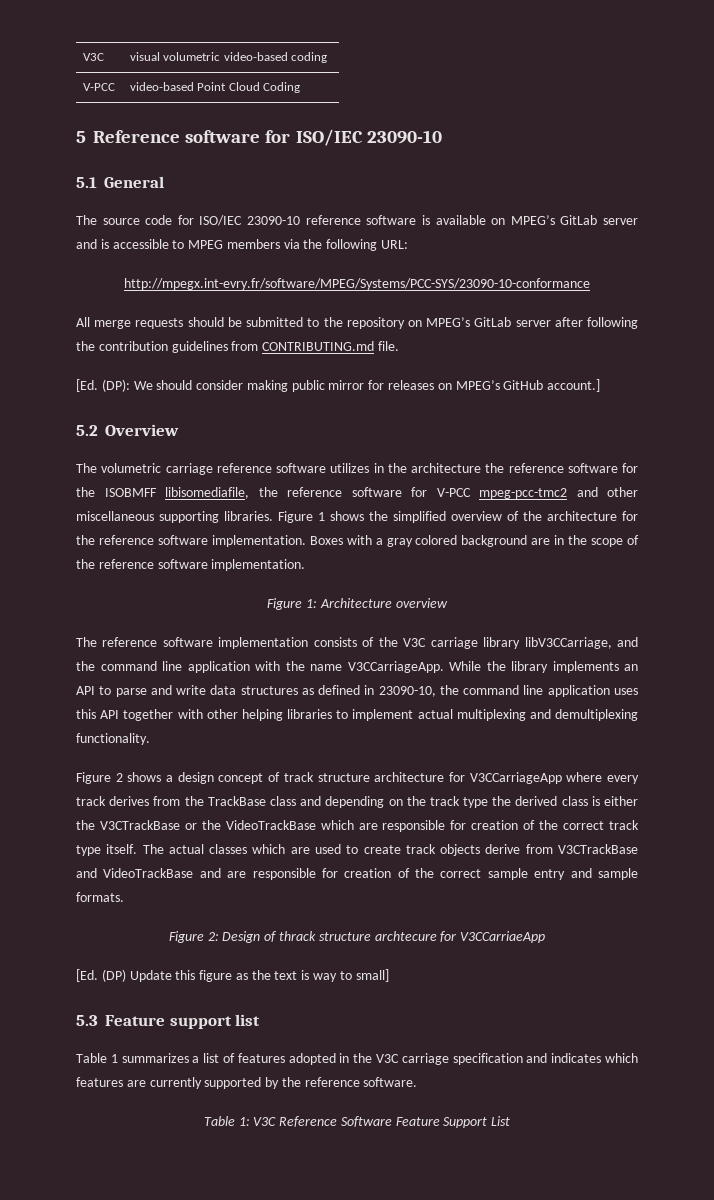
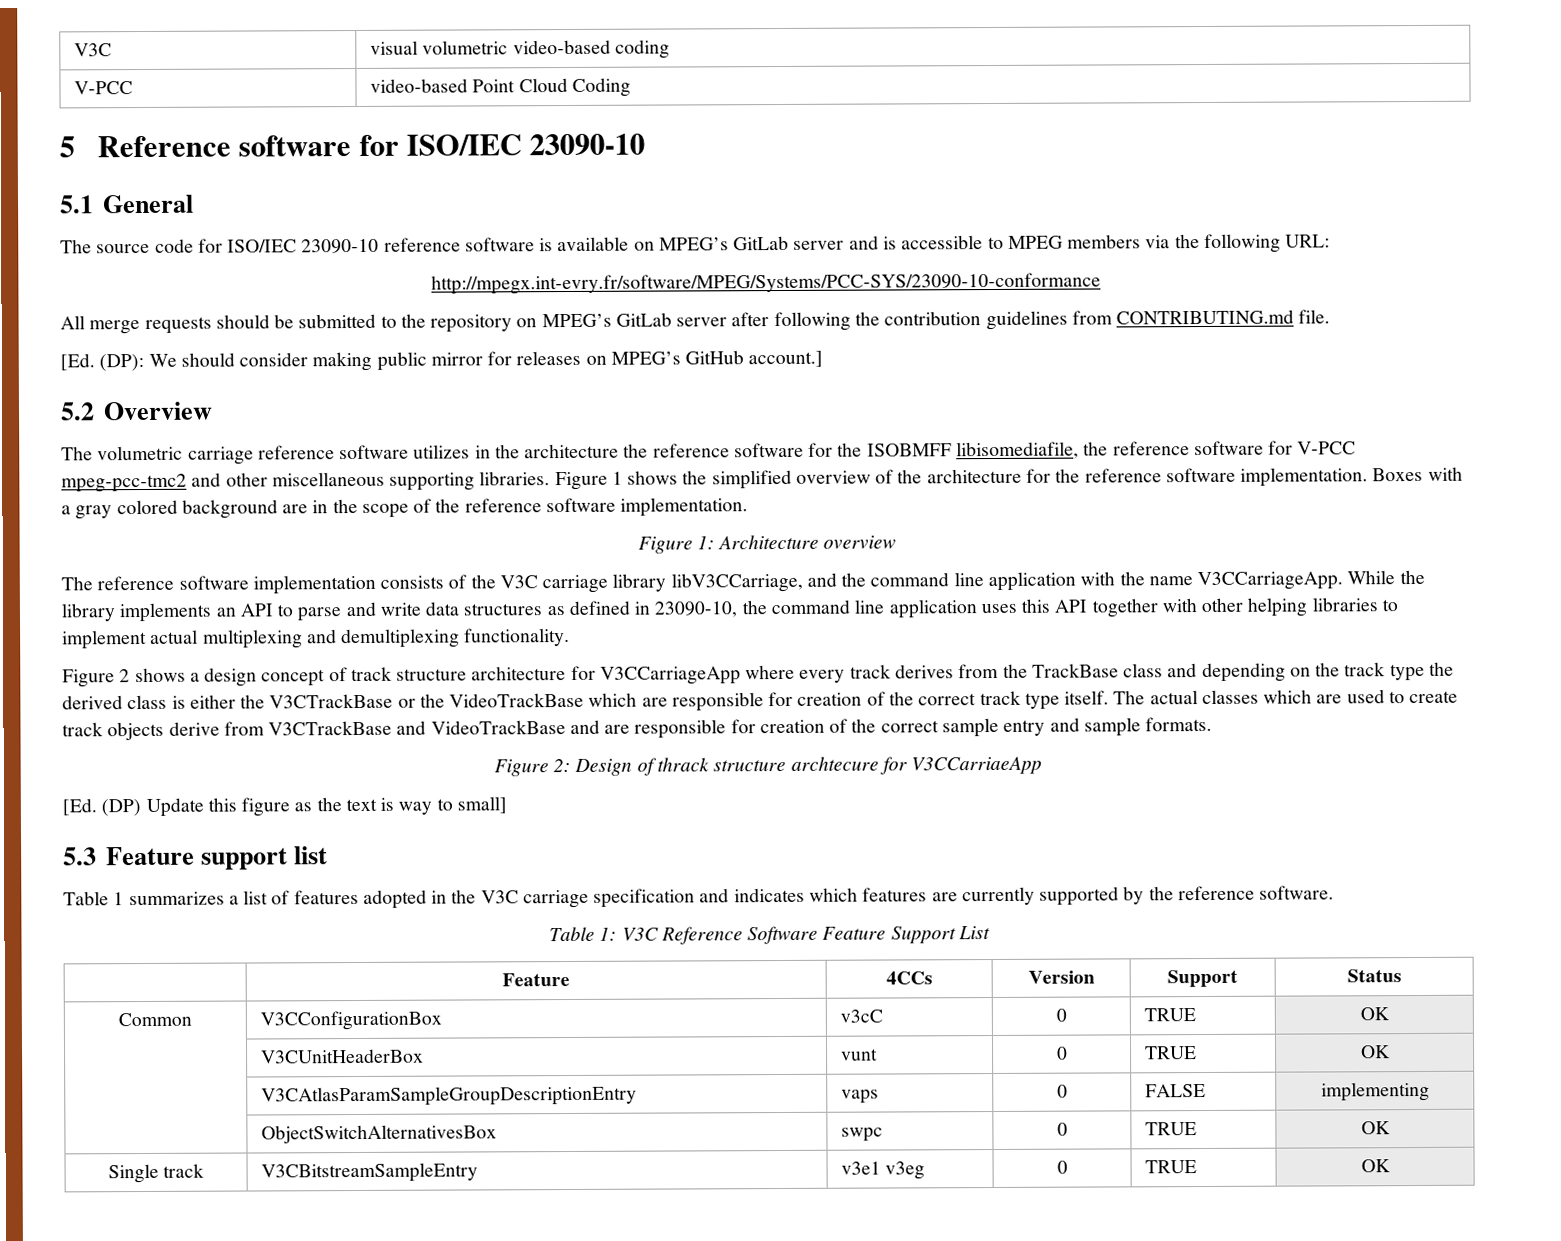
(511, 1121) none -> [502,972,570,987] [885,971,933,985] [1027,970,1095,984] [1167,969,1238,988] [1346,969,1402,983] [118,1012,192,1027] [260,1010,443,1031] [840,1009,884,1023] [1055,1008,1067,1022] [1144,1008,1197,1022] [1359,1007,1390,1021] [261,1048,425,1064] [841,1048,879,1061] [1056,1046,1068,1060] [1145,1046,1198,1060] [1360,1045,1391,1059] [261,1085,638,1107] [841,1089,880,1104] [1056,1084,1068,1098] [1145,1083,1207,1098] [1320,1081,1430,1102] [261,1124,498,1144] [841,1127,884,1142] [1056,1122,1068,1136] [1145,1122,1198,1136] [1360,1121,1391,1135] [107,1163,205,1184] [261,1162,479,1183] [841,1161,926,1180] [1056,1160,1068,1174] [1145,1160,1198,1174] [1360,1159,1391,1173] // | Feature | 4CCs | Version | Support | Status // Common | V3CConfigurationBox | v3cC | 0 | TRUE | OK // | V3CUnitHeaderBox | vunt | 0 | TRUE | OK // | V3CAtlasParamSampleGroupDescriptionEntry | vaps | 0 | FALSE | implementing // | ObjectSwitchAlternativesBox | swpc | 0 | TRUE | OK // Single track | V3CBitstreamSampleEntry | v3e1 v3eg | 0 | TRUE | OK

